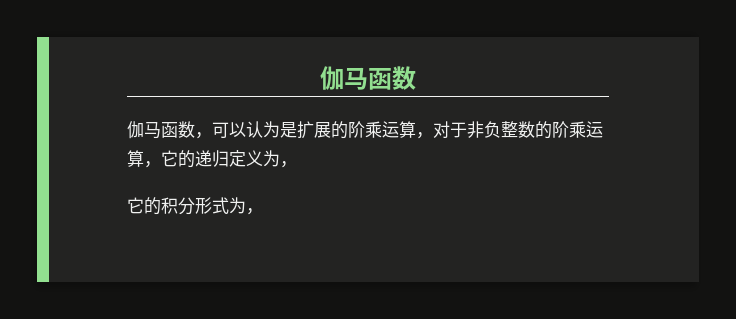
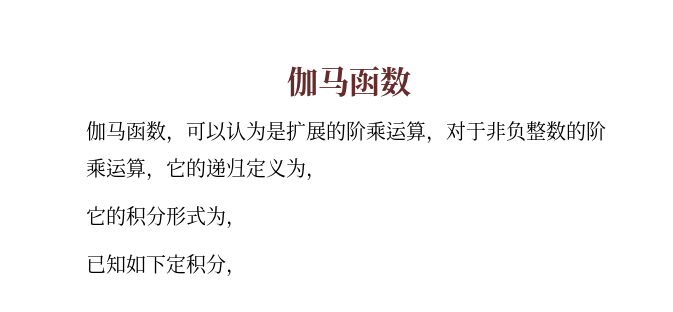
(263, 211) none -> [86,254,246,277] // 已知如下定积分，

